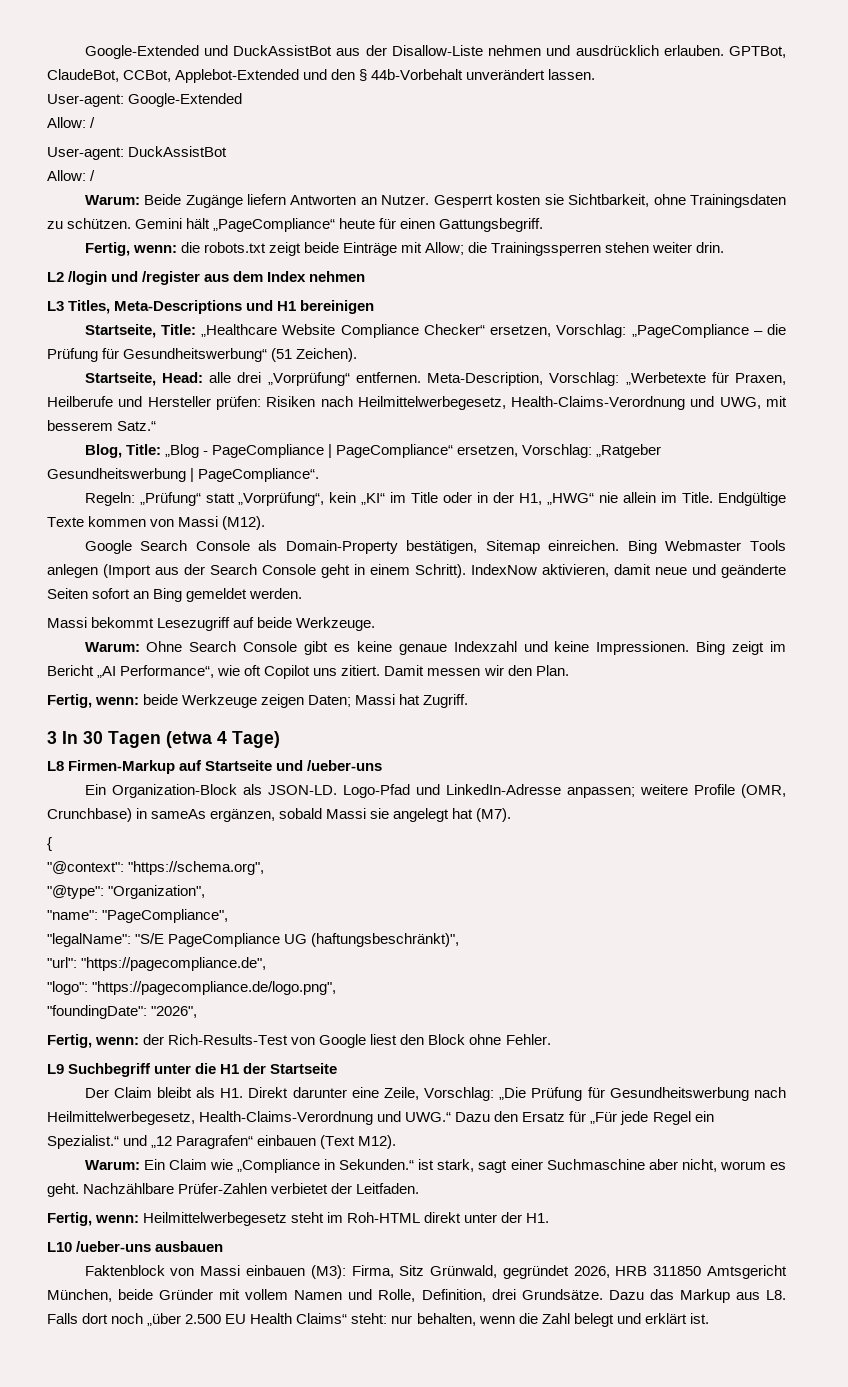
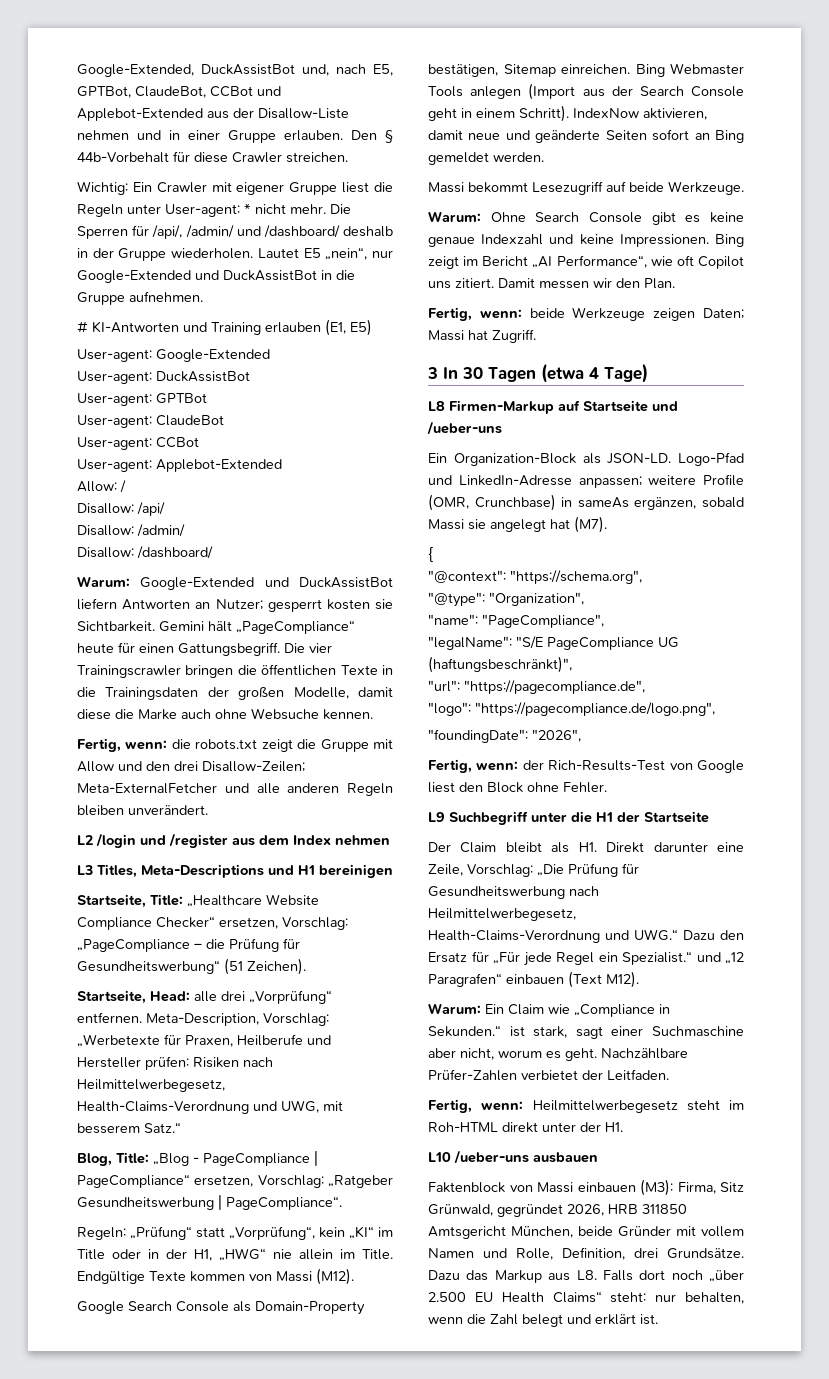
[84,45,333,59] Google-Extended und DuckAssistBot -> [77,64,393,77] [77,86,281,98] [77,108,203,121] Google-Extended, DuckAssistBot und, nach E5, GPTBot, ClaudeBot, CCBot und Applebot-Extended
[575,45,786,58] [47,69,596,83] ausdrücklich erlauben. GPTBot, ClaudeBot, CCBot, Applebot-Extended und den § 44b-Vorbehalt unverändert lassen. -> [169,130,393,143] [77,151,348,163] [77,181,393,195] [77,203,351,217] [77,225,393,239] [77,247,394,261] [77,270,355,283] [77,291,203,305] [77,319,372,336] in einer Gruppe erlauben. Den § 44b-Vorbehalt für diese Crawler streichen. // Wichtig: Ein Crawler mit eigener Gruppe liest die Regeln unter User-agent: * nicht mehr. Die Sperren für /api/, /admin/ und /dashboard/ deshalb in der Gruppe wiederholen. Lautet E5 „nein“, nur Google-Extended und DuckAssistBot in die Gruppe aufnehmen. // # KI-Antworten und Training erlauben (E1, E5)
[47,117,96,128] [47,146,228,160] [47,170,96,181] [84,194,786,208] [47,218,132,229] Allow: / // User-agent: DuckAssistBot // Allow: / // Warum: Beide Zugänge liefern Antworten an Nutzer. Gesperrt kosten sie Sichtbarkeit, ohne Trainingsdaten zu schützen. -> [77,371,250,384] [77,393,207,406] [77,415,224,428] [77,437,199,450] [77,459,282,472] [77,480,126,493] [77,502,165,516] [77,524,185,537] [77,546,213,559] [77,576,393,590] [77,598,393,612] [77,621,155,632] User-agent: DuckAssistBot // User-agent: GPTBot // User-agent: ClaudeBot // User-agent: CCBot // User-agent: Applebot-Extended // Allow: / // Disallow: /api/ // Disallow: /admin/ // Disallow: /dashboard/ // Warum: Google-Extended und DuckAssistBot liefern Antworten an Nutzer; gesperrt kosten sie Sichtbarkeit.
(544, 225) none -> [284,643,332,653] [77,664,393,678] [77,687,393,700] [77,708,373,720] Die vier Trainingscrawler bringen die öffentlichen Texte in die Trainingsdaten der großen Modelle, damit diese die Marke auch ohne Websuche kennen.
[303,242,725,256] beide Einträge mit Allow; die Trainingssperren stehen weiter drin. -> [297,739,393,752] [77,761,305,772] [77,783,393,796] [77,805,208,816] die Gruppe mit Allow und den drei Disallow-Zeilen; Meta-ExternalFetcher und alle anderen Regeln bleiben unverändert.

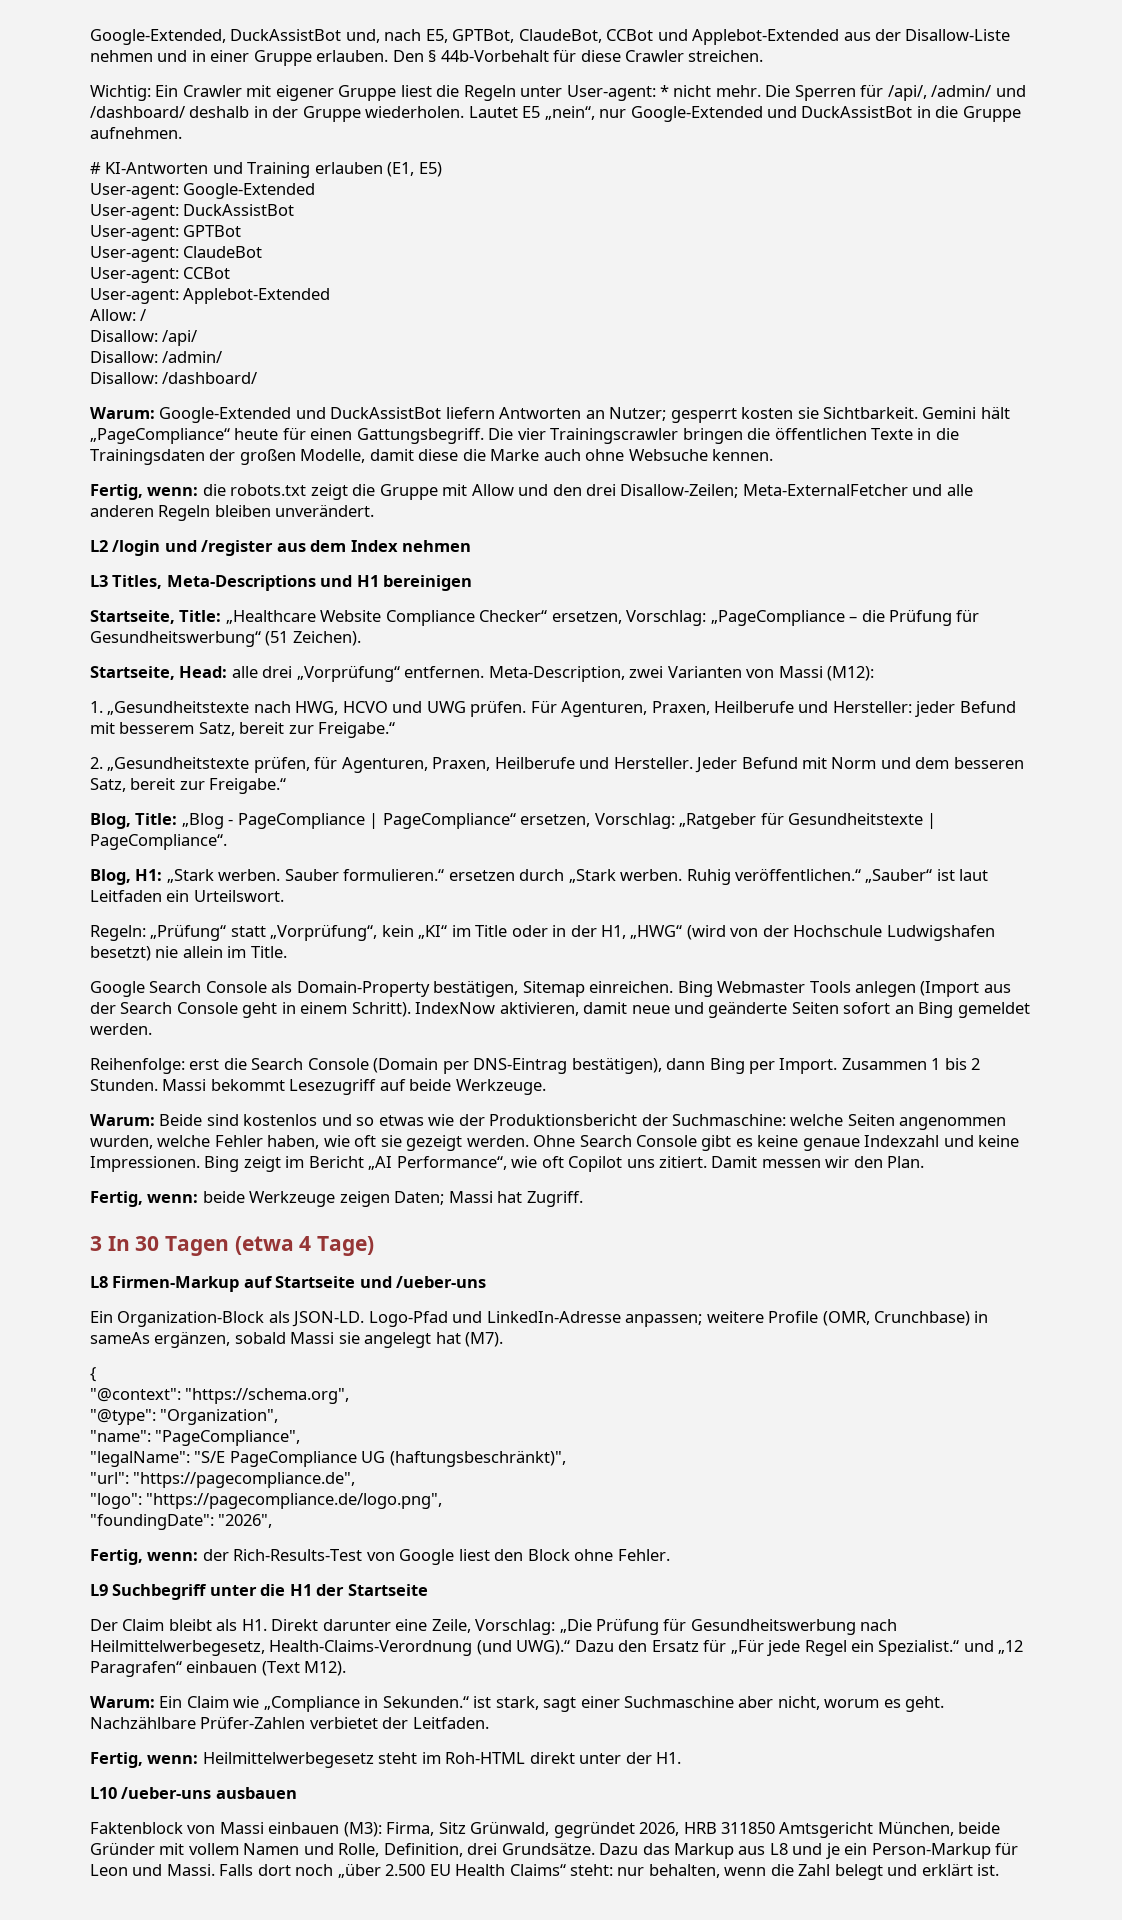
[263,1013,329,1026] [77,1034,331,1047] [77,1056,273,1070] [77,1079,225,1092] [77,1100,343,1114] [77,1122,181,1134] Vorschlag: „Werbetexte für Praxen, Heilberufe und Hersteller prüfen: Risiken nach Heilmittelwerbegesetz, Health-Claims-Verordnung und UWG, mit besserem Satz.“ -> [629,666,875,681] [90,700,1016,717] [90,722,396,738] [90,756,1024,773] [90,778,287,794] zwei Varianten von Massi (M12): // 1. „Gesundheitstexte nach HWG, HCVO und UWG prüfen. Für Agenturen, Praxen, Heilberufe und Hersteller: jeder Befund mit besserem Satz, bereit zur Freigabe.“ // 2. „Gesundheitstexte prüfen, für Agenturen, Praxen, Heilberufe und Hersteller. Jeder Befund mit Norm und dem besseren Satz, bereit zur Freigabe.“
[77,1197,214,1210] Gesundheitswerbung -> [760,812,924,825] für Gesundheitstexte
(342, 1203) none -> [90,868,989,885] [90,890,284,902] // Blog, H1: „Stark werben. Sauber formulieren.“ ersetzen durch „Stark werben. Ruhig veröffentlichen.“ „Sauber“ ist laut Leitfaden ein Urteilswort.
[273,1249,393,1260] [77,1268,354,1285] nie allein im Title. Endgültige Texte kommen von Massi (M12). -> [686,925,995,941] [90,946,287,961] (wird von der Hochschule Ludwigshafen besetzt) nie allein im Title.
(544, 157) none -> [90,1057,981,1074] [90,1079,158,1091] Reihenfolge: erst die Search Console (Domain per DNS-Eintrag bestätigen), dann Bing per Import. Zusammen 1 bis 2 Stunden.
(481, 216) none -> [159,1114,1007,1130] [90,1135,529,1151] Beide sind kostenlos und so etwas wie der Produktionsbericht der Suchmaschine: welche Seiten angenommen wurden, welche Fehler haben, wie oft sie gezeigt werden.
[605,929,678,941] und UWG.“ -> [476,1640,571,1655] (und UWG).“
[576,1270,597,1280] L8. -> [769,1842,1019,1859] [90,1864,215,1876] L8 und je ein Person-Markup für Leon und Massi.

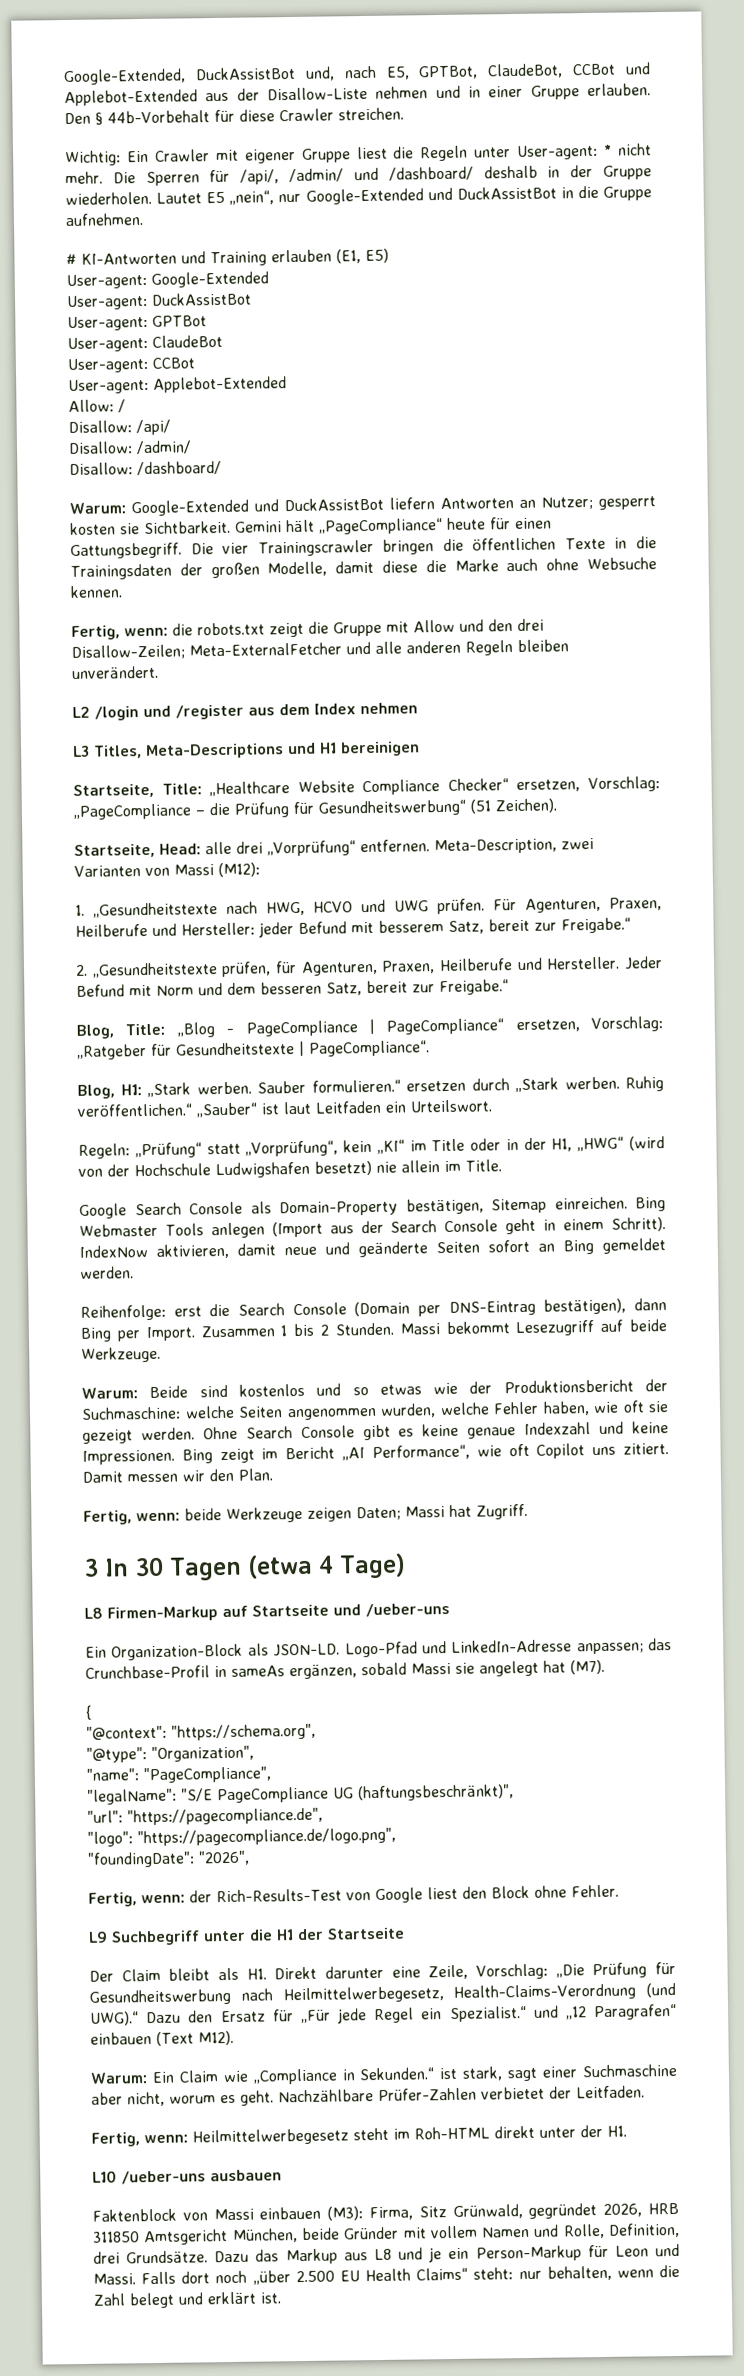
[706,1311,971,1326] weitere Profile (OMR, Crunchbase) -> [648,1638,672,1651] [85,1665,210,1679] das Crunchbase-Profil

